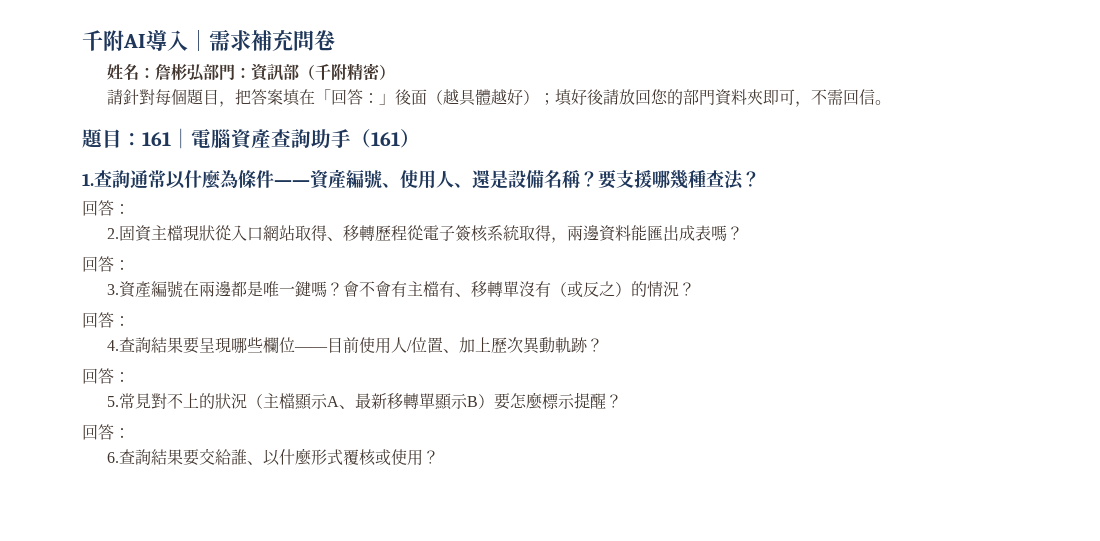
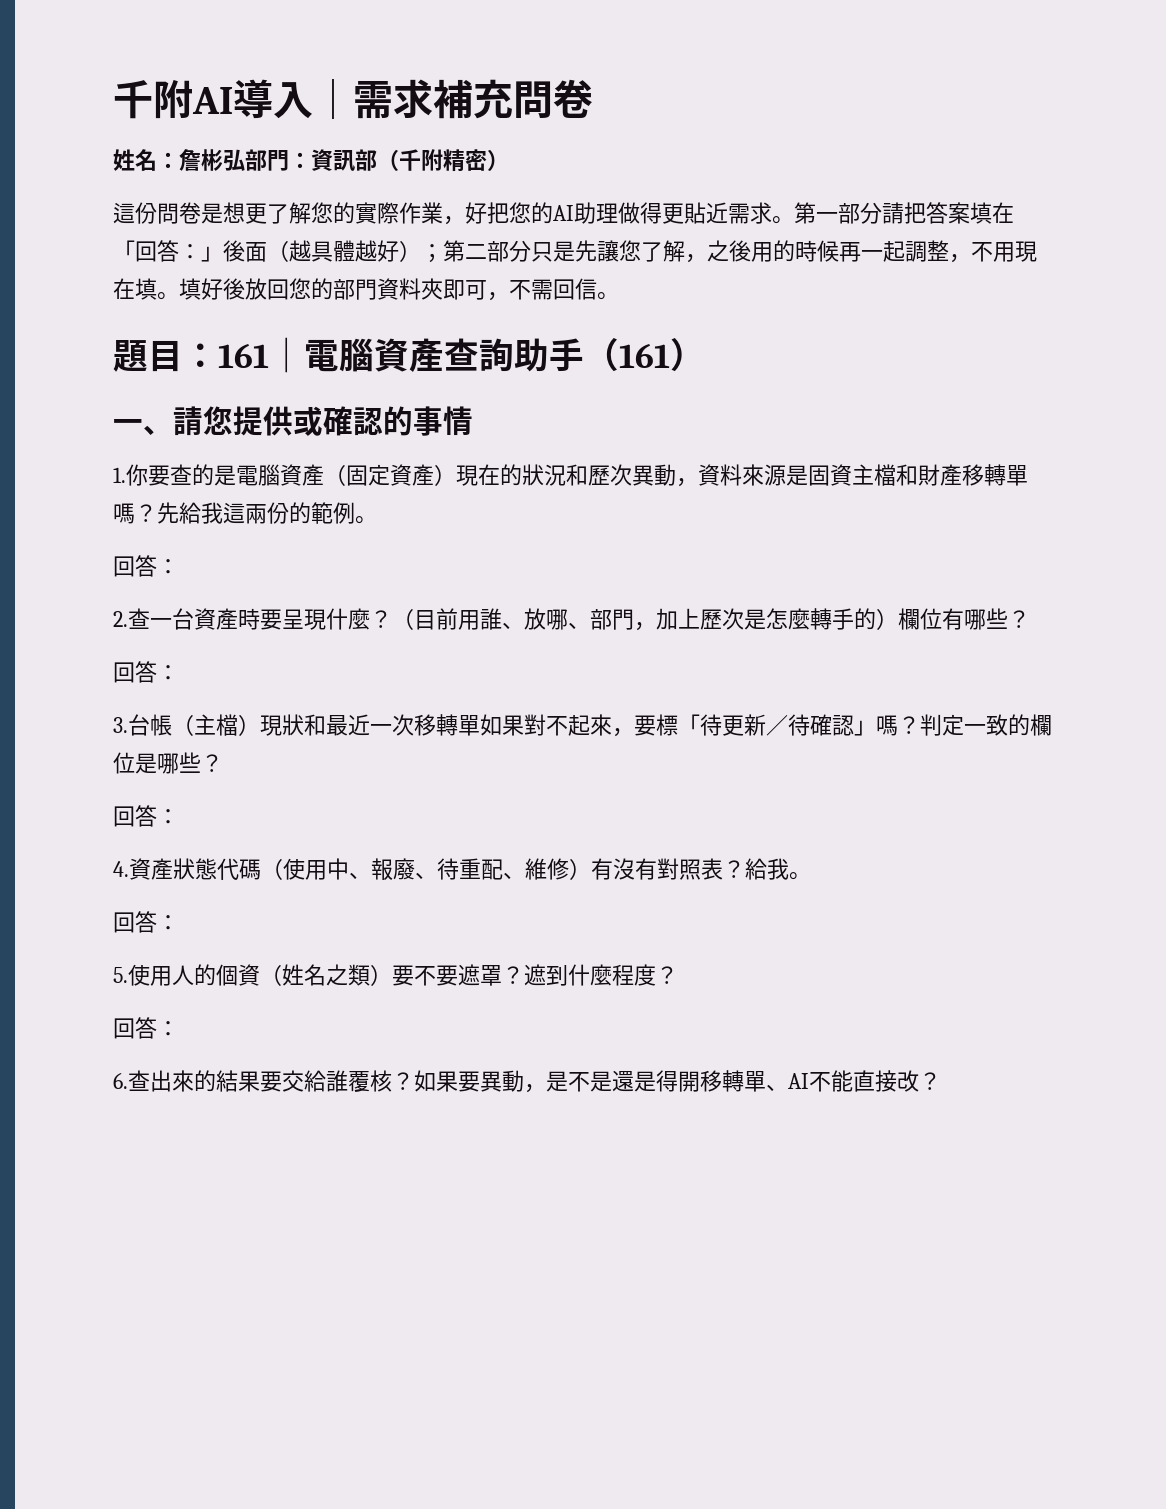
[107,89,236,107] 請針對每個題目， -> [113,202,904,225] 這份問卷是想更了解您的實際作業，好把您的AI助理做得更貼近需求。第一部分請
[555,89,620,106] 填好後請 -> [443,240,1037,263] [113,278,245,300] 第二部分只是先讓您了解，之後用的時候再一起調整，不用現在填。填好後
[82,169,760,190] [82,200,130,216] [107,225,744,243] [82,256,130,272] [107,281,696,298] [82,312,130,328] [107,337,604,354] 1.查詢通常以什麼為條件——資產編號、使用人、還是設備名稱？要支援哪幾種查法？ // 回答： // 2.固資主檔現狀從入口網站取得、移轉歷程從電子簽核系統取得，兩邊資料能匯出成表嗎？ // 回答： // 3.資產編號在兩邊都是唯一鍵嗎？會不會有主檔有、移轉單沒有（或反之）的情況？ // 回答： // 4.查詢結果要呈現哪些欄位——目前使用人/位置、加上歷次異動軌跡？ -> [113,406,473,436] [113,464,1028,487] [113,502,377,524] [113,555,179,577] [113,608,1030,631] [113,661,179,683] [113,714,1052,737] [113,752,223,774] [113,805,179,827] [113,858,811,881] 一、請您提供或確認的事情 // 1.你要查的是電腦資產（固定資產）現在的狀況和歷次異動，資料來源是固資主檔和財產移轉單嗎？先給我這兩份的範例。 // 回答： // 2.查一台資產時要呈現什麼？（目前用誰、放哪、部門，加上歷次是怎麼轉手的）欄位有哪些？ // 回答： // 3.台帳（主檔）現狀和最近一次移轉單如果對不起來，要標「待更新／待確認」嗎？判定一致的欄位是哪些？ // 回答： // 4.資產狀態代碼（使用中、報廢、待重配、維修）有沒有對照表？給我。
[119,392,607,410] 常見對不上的狀況（主檔顯示A、最新移轉單顯示B）要怎麼標示提醒 -> [128,964,656,986] 使用人的個資（姓名之類）要不要遮罩？遮到什麼程度
[135,449,152,465] 詢 -> [150,1070,216,1092] 出來的
[247,448,424,466] 、以什麼形式覆核或使用 -> [348,1070,919,1093] 覆核？如果要異動，是不是還是得開移轉單、AI不能直接改

